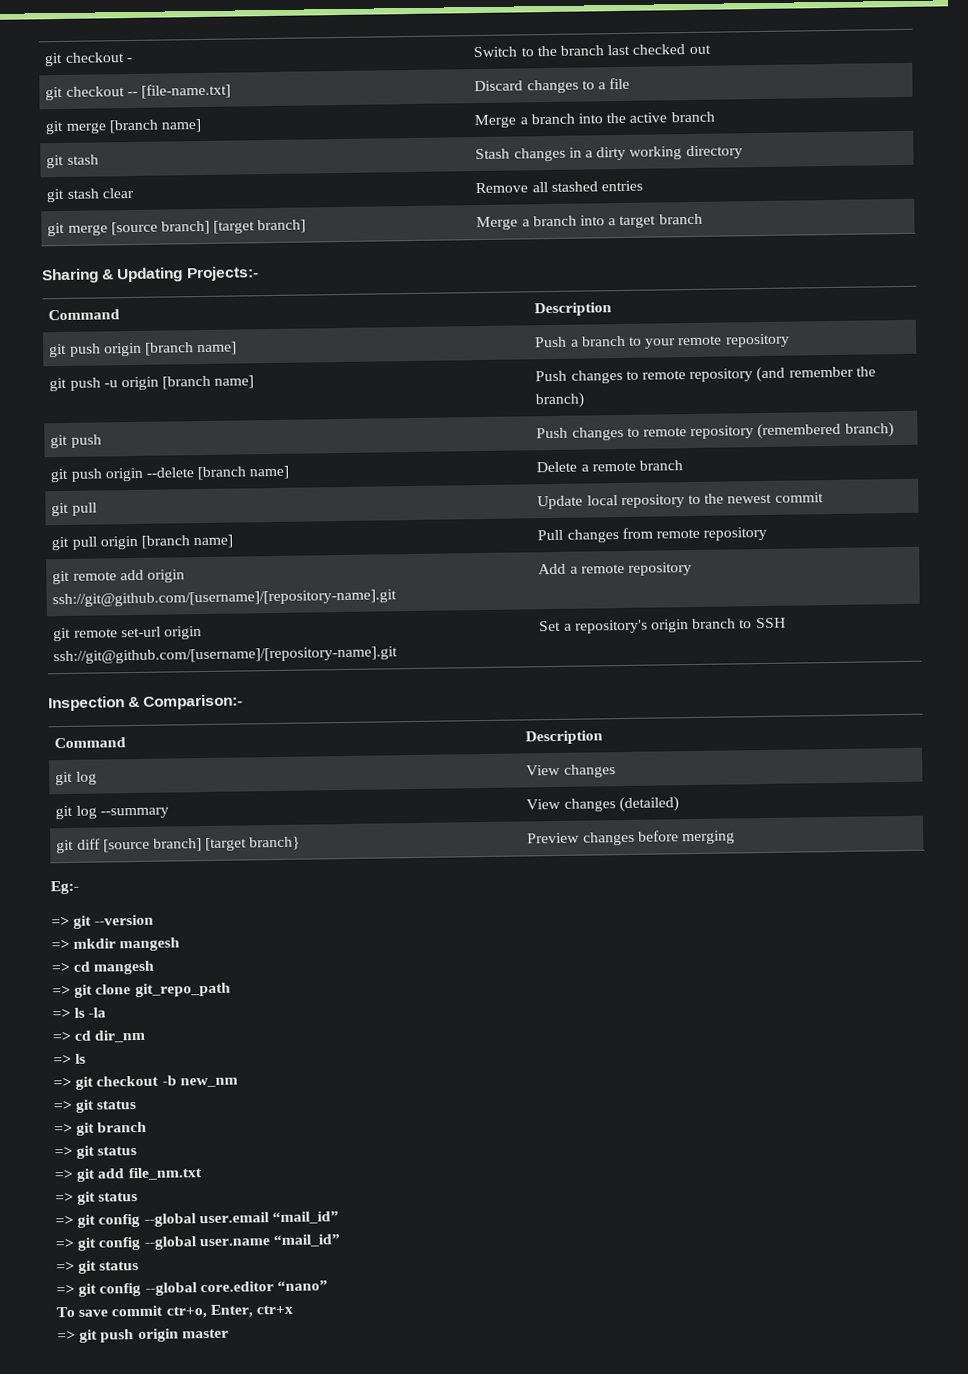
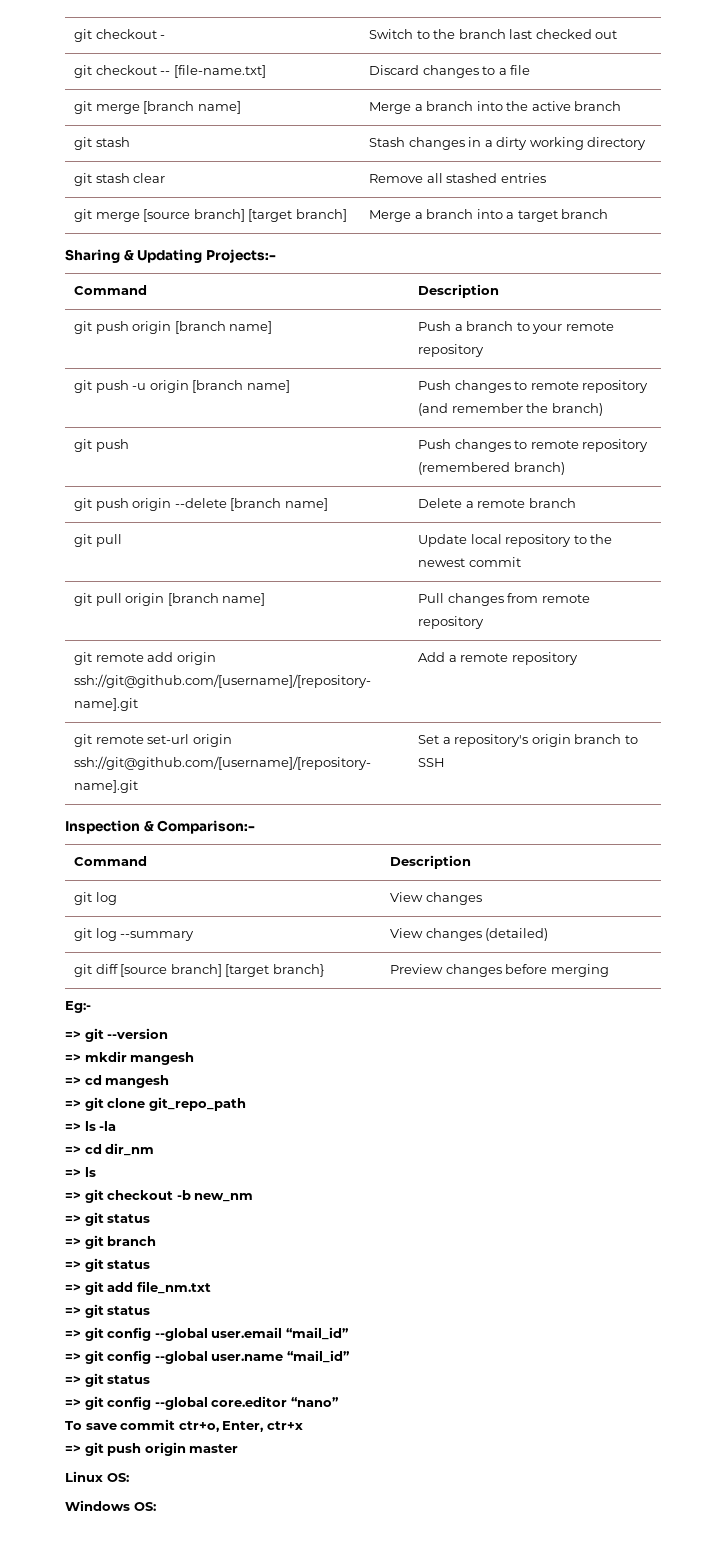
(229, 1333) none -> [65,1471,129,1482] [65,1500,156,1511] // Linux OS: // Windows OS:

